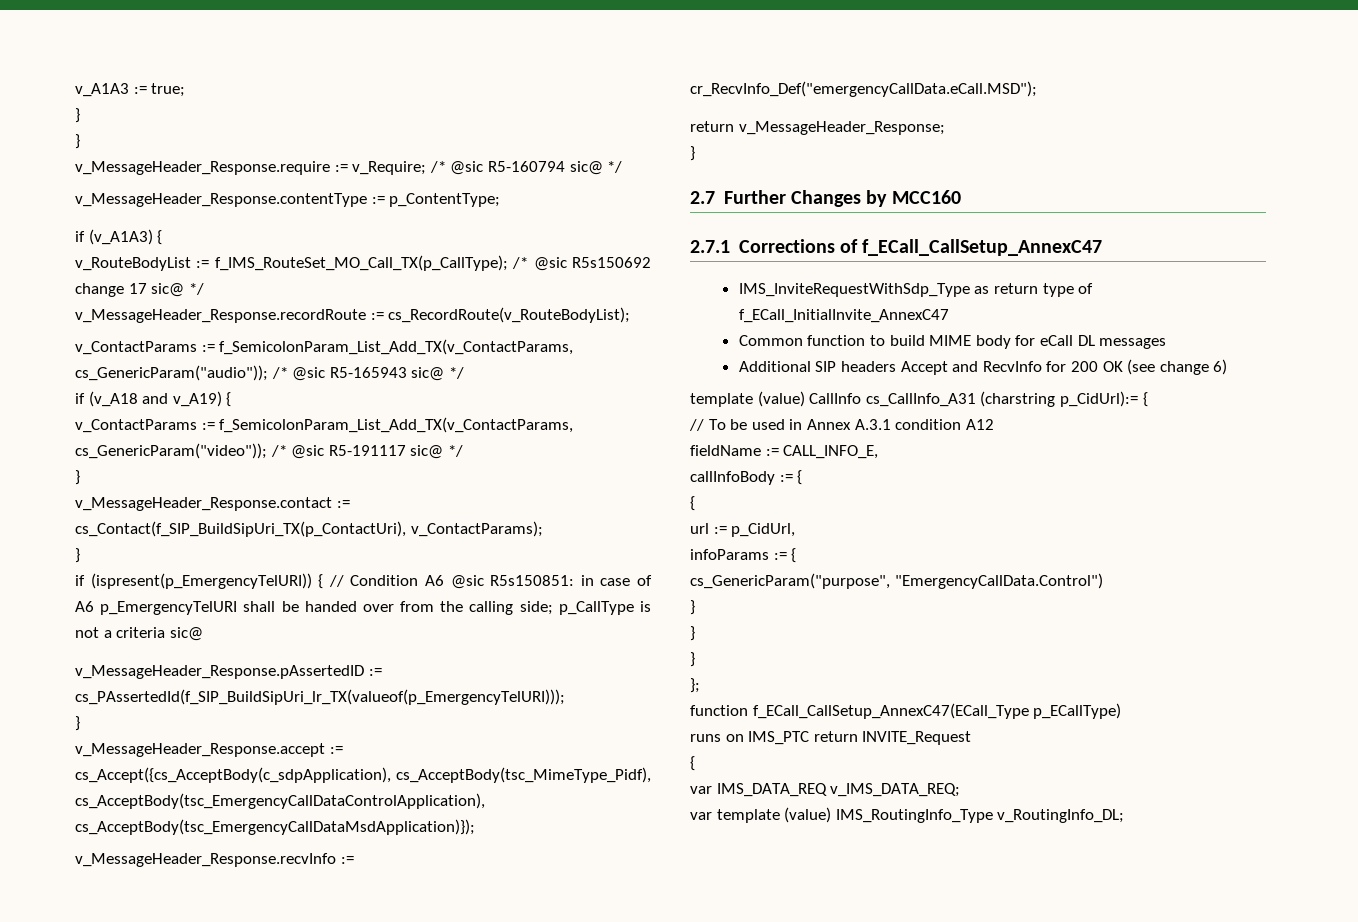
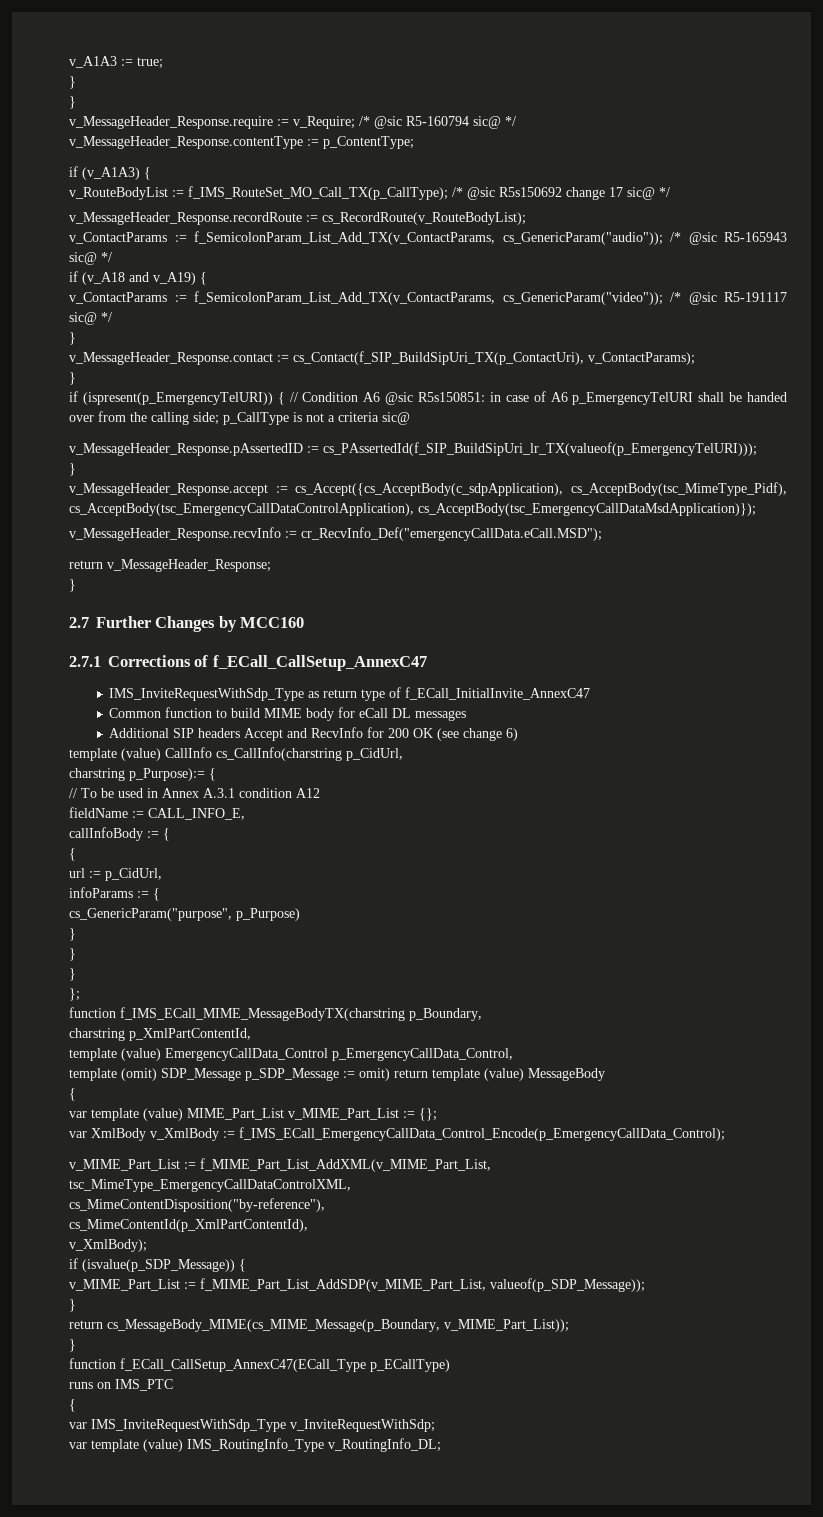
[865,391,1138,407] cs_CallInfo_A31 (charstring p_CidUrl):= -> [216,747,403,761] [69,768,205,781] cs_CallInfo(charstring p_CidUrl, // charstring p_Purpose):=
[894,573,1103,589] "EmergencyCallData.Control") -> [236,908,300,921] p_Purpose)
(700, 685) none -> [69,1007,482,1021] [69,1028,251,1041] [69,1048,513,1061] [69,1068,605,1081] [69,1088,76,1101] [69,1108,437,1121] [69,1127,725,1141] [69,1158,491,1172] [69,1179,351,1192] [69,1198,325,1212] [69,1219,308,1232] [69,1239,147,1252] [69,1258,246,1272] [69,1278,645,1292] [69,1299,76,1312] [69,1319,569,1332] [69,1339,76,1352] // function f_IMS_ECall_MIME_MessageBodyTX(charstring p_Boundary, // charstring p_XmlPartContentId, // template (value) EmergencyCallData_Control p_EmergencyCallData_Control, // template (omit) SDP_Message p_SDP_Message := omit) return template (value) MessageBody // { // var template (value) MIME_Part_List v_MIME_Part_List := {}; // var XmlBody v_XmlBody := f_IMS_ECall_EmergencyCallData_Control_Encode(p_EmergencyCallData_Control); // v_MIME_Part_List := f_MIME_Part_List_AddXML(v_MIME_Part_List, // tsc_MimeType_EmergencyCallDataControlXML, // cs_MimeContentDisposition("by-reference"), // cs_MimeContentId(p_XmlPartContentId), // v_XmlBody); // if (isvalue(p_SDP_Message)) { // v_MIME_Part_List := f_MIME_Part_List_AddSDP(v_MIME_Part_List, valueof(p_SDP_Message)); // } // return cs_MessageBody_MIME(cs_MIME_Message(p_Boundary, v_MIME_Part_List)); // }
[813,731,972,745] [690,756,695,771] [690,783,961,797] return INVITE_Request // { // var IMS_DATA_REQ v_IMS_DATA_REQ; -> [69,1399,76,1412] [69,1419,435,1432] // { // var IMS_InviteRequestWithSdp_Type v_InviteRequestWithSdp;

